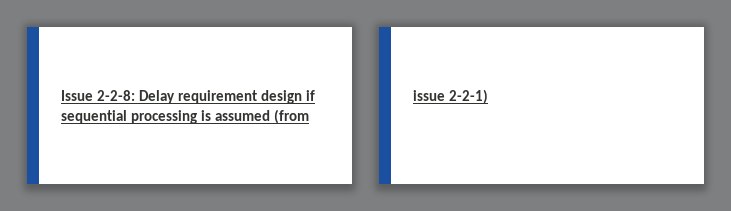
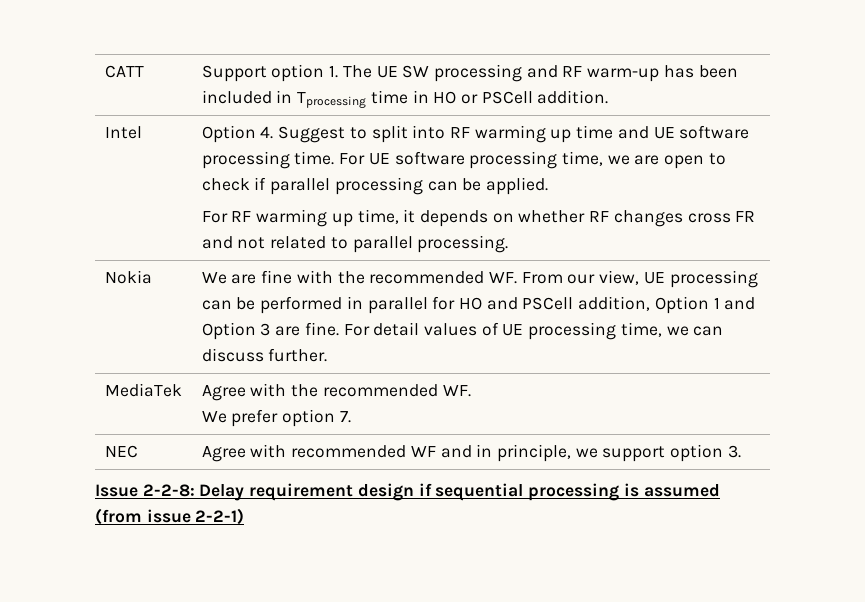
(61, 95) none -> [104,65,144,78] [201,64,738,82] [201,90,609,108] [104,126,142,139] [201,125,750,143] [201,151,726,169] [201,177,549,195] [201,209,756,227] [201,235,509,253] [104,270,152,284] [201,270,758,288] [201,296,756,314] [201,322,724,340] [201,348,328,362] [104,383,182,397] [201,383,471,401] [201,409,351,427] [104,445,138,458] [201,444,741,462] CATT | Support option 1. The UE SW processing and RF warm-up has been included in Tprocessing time in HO or PSCell addition. // Intel | Option 4. Suggest to split into RF warming up time and UE software processing time. For UE software processing time, we are open to check if parallel processing can be applied. // For RF warming up time, it depends on whether RF changes cross FR and not related to parallel processing. // Nokia | We are fine with the recommended WF. From our view, UE processing can be performed in parallel for HO and PSCell addition, Option 1 and Option 3 are fine. For detail values of UE processing time, we can discuss further. // MediaTek | Agree with the recommended WF. // We prefer option 7. // NEC | Agree with recommended WF and in principle, we support option 3. //

